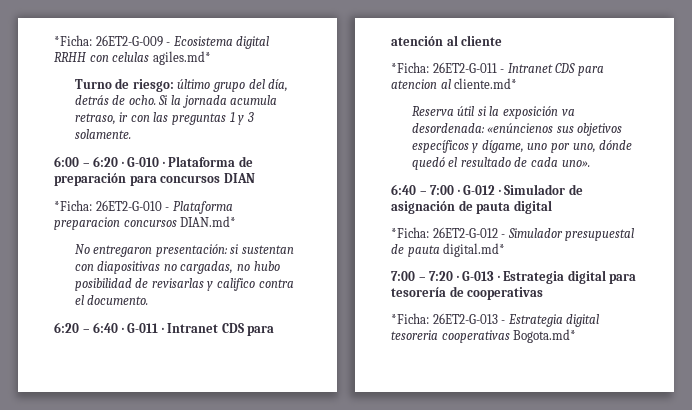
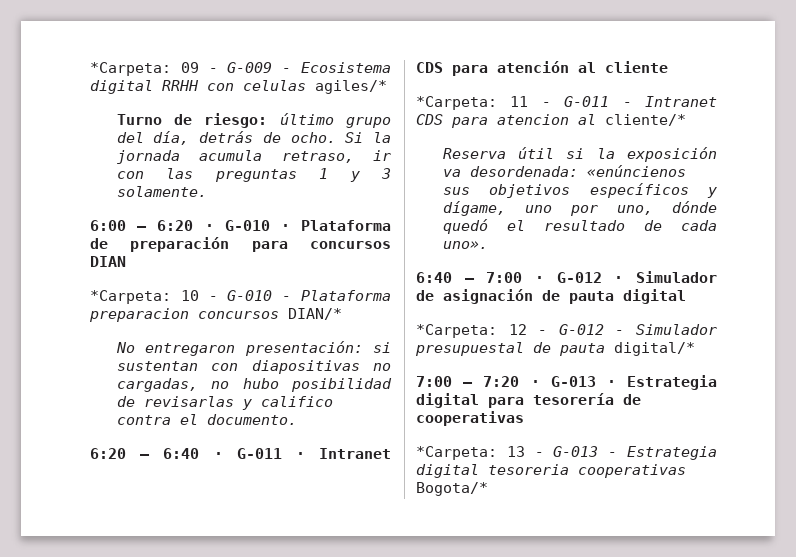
[54,35,163,47] *Ficha: 26ET2-G-009 -> [90,62,273,76] *Carpeta: 09 - G-009
[152,51,211,65] agiles.md* -> [315,80,387,94] agiles/*
[54,200,162,211] *Ficha: 26ET2-G-010 -> [90,290,273,304] *Carpeta: 10 - G-010
[180,216,237,227] DIAN.md* -> [288,308,342,320] DIAN/*
[391,62,497,73] *Ficha: 26ET2-G-011 -> [416,96,610,110] *Carpeta: 11 - G-011
[454,78,518,89] cliente.md* -> [605,114,686,126] cliente/*
[391,227,498,238] *Ficha: 26ET2-G-012 -> [416,324,604,338] *Carpeta: 12 - G-012
[443,243,506,257] digital.md* -> [614,342,695,356] digital/*
[391,313,498,324] *Ficha: 26ET2-G-013 -> [416,446,599,460] *Carpeta: 13 - G-013
[513,329,577,343] Bogota.md* -> [416,482,488,496] Bogota/*

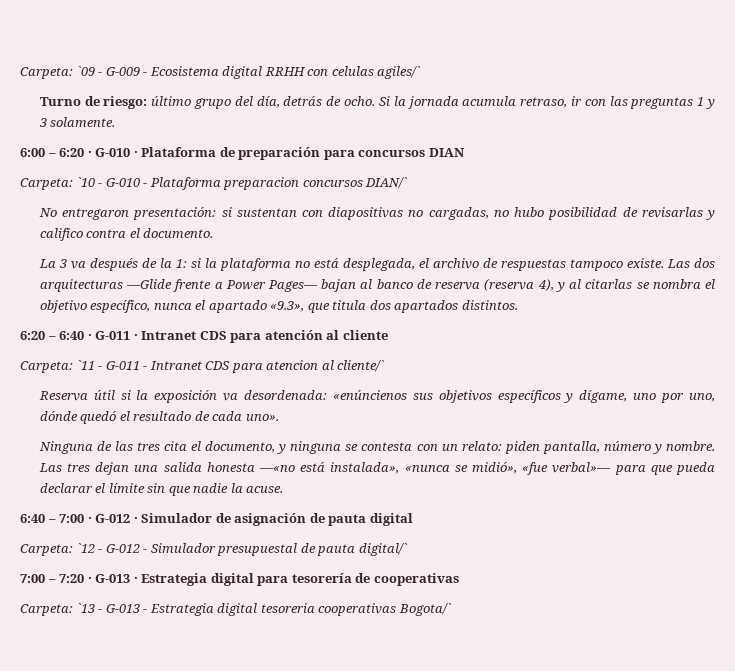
[90,62,199,76] *Carpeta: 09 -> [20,66,95,79] Carpeta: `09
[315,80,387,94] agiles/* -> [377,66,422,79] agiles/`
[90,290,199,304] *Carpeta: 10 -> [20,177,95,190] Carpeta: `10
[288,308,342,320] DIAN/* -> [365,177,409,189] DIAN/`
(297, 419) none -> [38,258,715,271] [39,279,715,292] [39,300,518,313] // La 3 va después de la 1: si la plataforma no está desplegada, el archivo de respuestas tampoco existe. Las dos arquitecturas —Glide frente a Power Pages— bajan al banco de reserva (reserva 4), y al citarlas se nombra el objetivo específico, nunca el apartado «9.3», que titula dos apartados distintos.
[416,96,529,110] *Carpeta: 11 -> [20,360,95,373] Carpeta: `11
[605,114,686,126] cliente/* -> [337,360,386,372] cliente/`
(488, 245) none -> [38,441,715,454] [38,462,716,475] [39,483,284,496] // Ninguna de las tres cita el documento, y ninguna se contesta con un relato: piden pantalla, número y nombre. Las tres dejan una salida honesta —«no está instalada», «nunca se midió», «fue verbal»— para que pueda declarar el límite sin que nadie la acuse.
[416,324,527,338] *Carpeta: 12 -> [20,543,95,556] Carpeta: `12
[614,342,695,356] digital/* -> [358,543,408,556] digital/`
[416,446,525,460] *Carpeta: 13 -> [20,603,95,616] Carpeta: `13
[416,482,488,496] Bogota/* -> [398,603,452,616] Bogota/`

